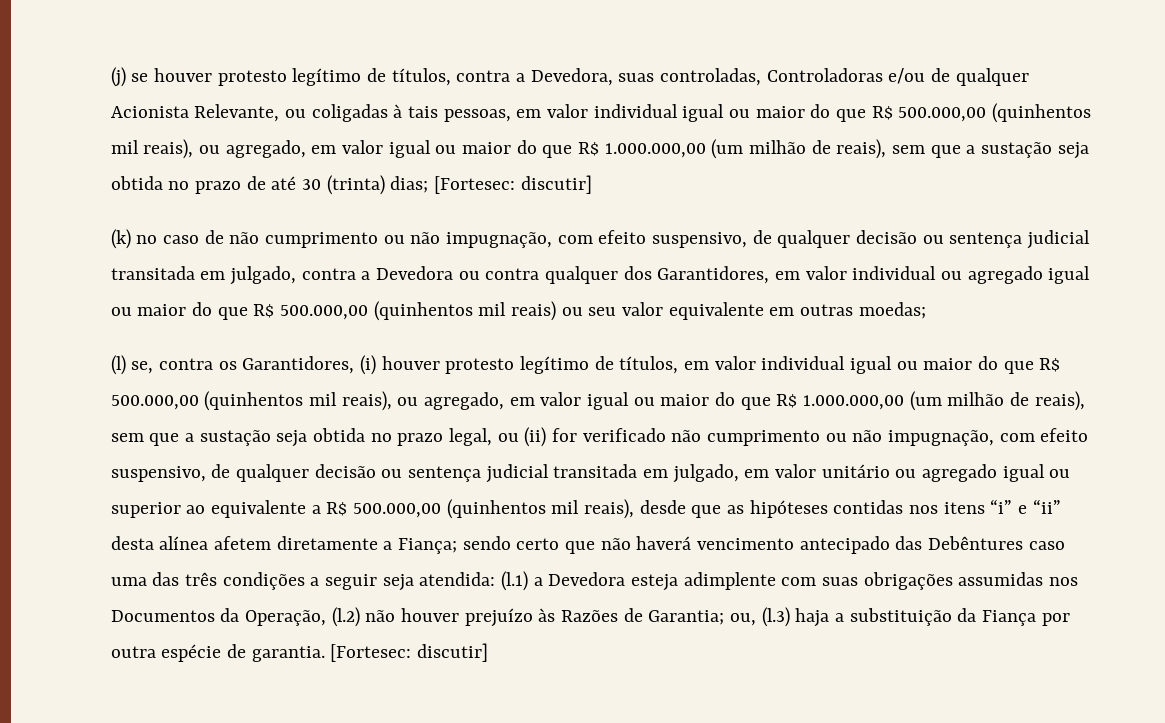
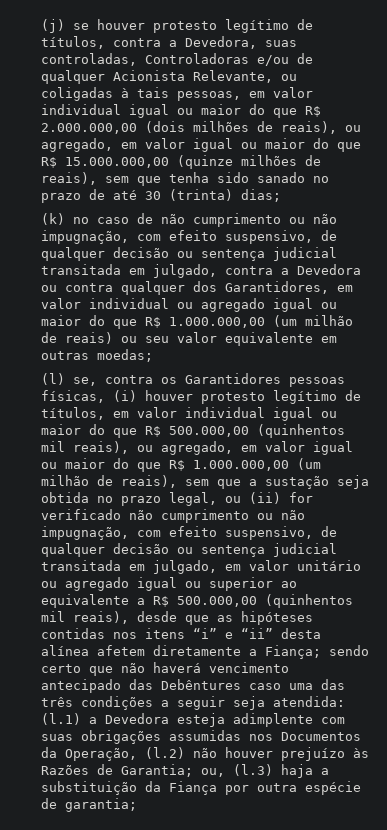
[898,103,1092,123] [110,140,139,154] 500.000,00 (quinhentos mil -> [40,121,273,134] 2.000.000,00 (dois milhões de
[604,139,1089,159] [110,176,163,190] 1.000.000,00 (um milhão de reais), sem que a sustação seja obtida -> [64,155,321,169] [40,172,305,186] 15.000.000,00 (quinze milhões de reais), sem que tenha sido sanado
[434,175,592,194] [Fortesec: discutir] -> (281, 195) none
[280,301,507,321] 500.000,00 (quinhentos mil -> [168,315,353,328] [40,332,57,343] 1.000.000,00 (um milhão de
[242,356,355,374] Garantidores, -> [184,373,345,387] [40,390,105,403] Garantidores pessoas físicas,
[251,643,489,662] garantia. [Fortesec: discutir] -> [64,798,137,812] garantia;

